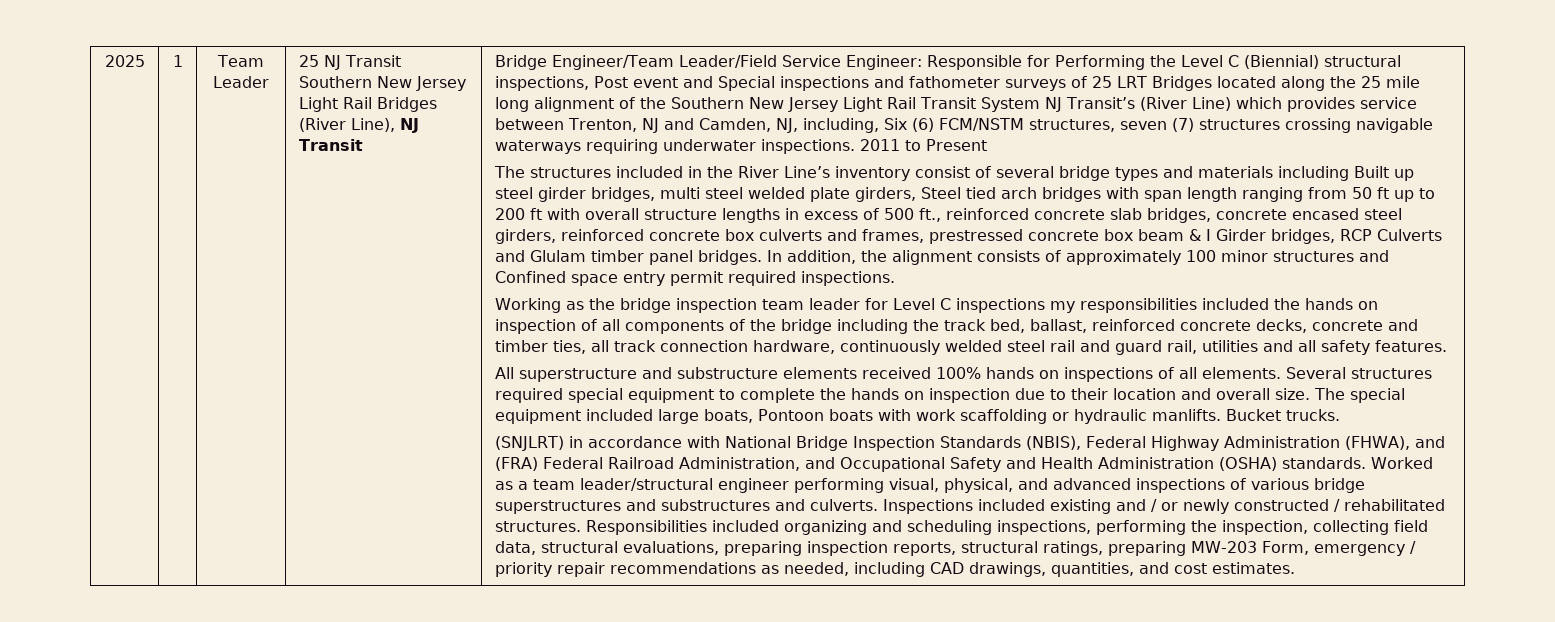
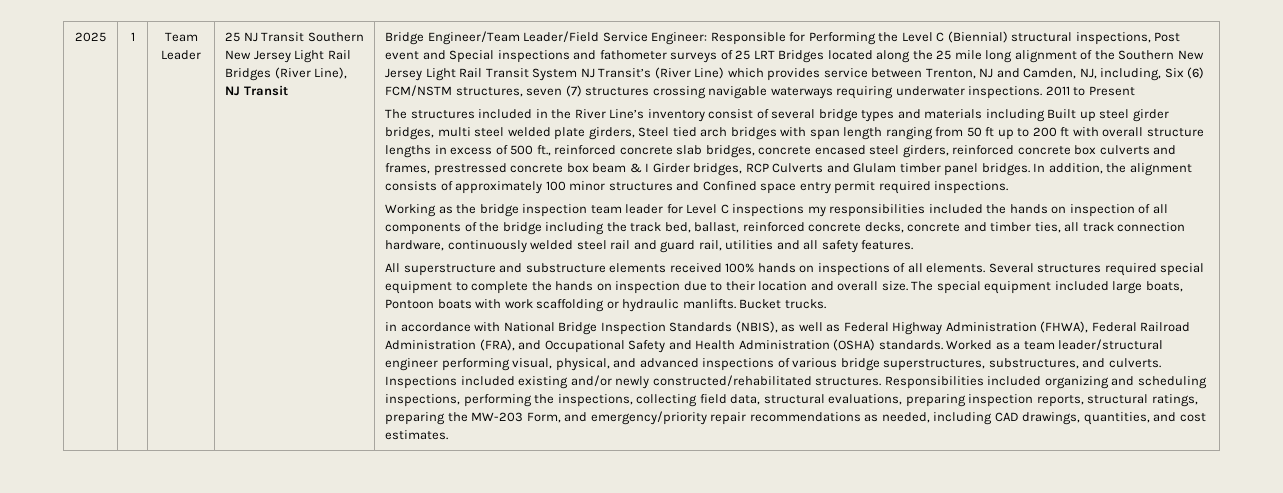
[494,436,564,451] (SNJLRT) -> (826, 304) none
(1081, 443) none -> [781,322,841,332] as well as
[1414,436,1445,448] [494,457,800,471] and (FRA) Federal Railroad Administration, -> [1091,322,1191,332] [385,339,515,351] Federal Railroad Administration (FRA),
[494,499,770,514] superstructures and substructures -> [883,358,1079,371] superstructures, substructures,
[1115,499,1445,514] and / or newly constructed / rehabilitated -> [570,375,812,389] and/or newly constructed/rehabilitated
[1221,520,1308,535] inspection, -> [557,394,633,407] inspections,
(1186, 548) none -> [447,412,468,422] the
[1313,541,1416,556] [494,562,552,577] emergency / priority -> [564,411,707,425] and emergency/priority

